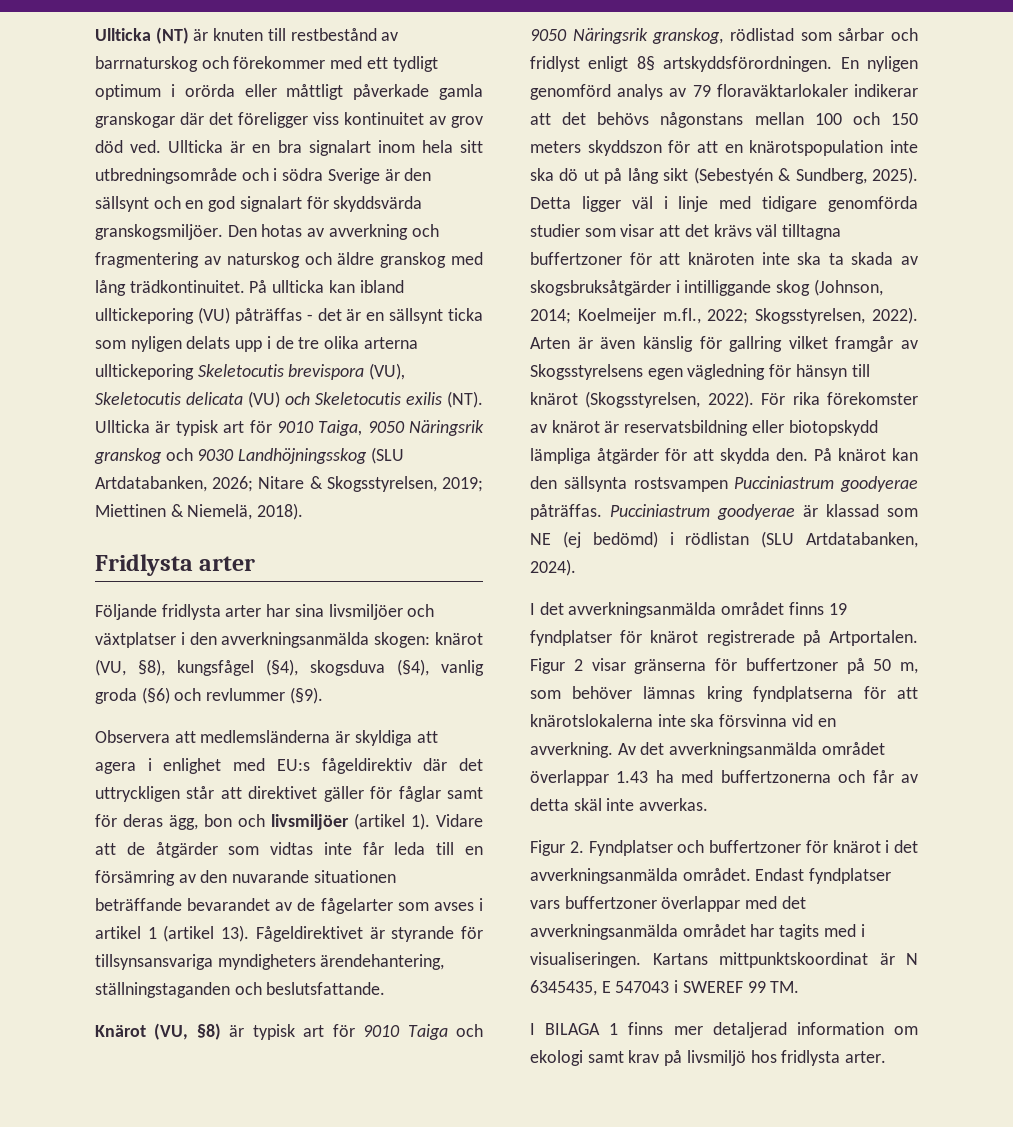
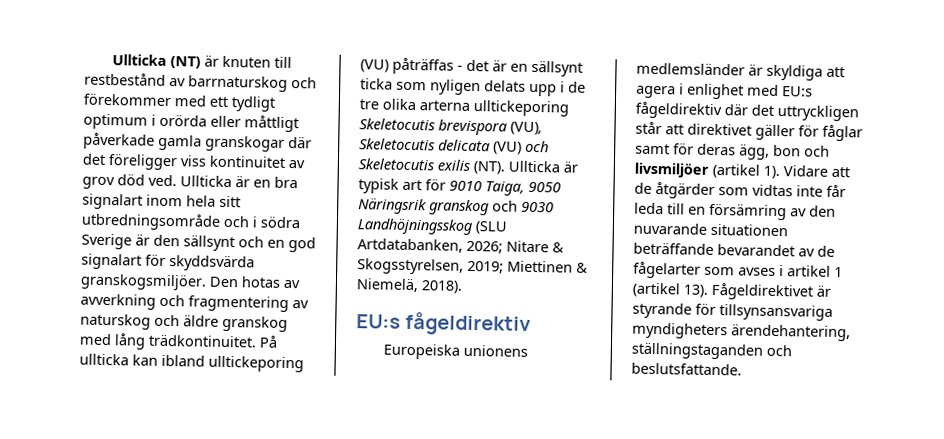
[95,554,256,576] [95,604,435,620] [95,632,483,648] [95,659,484,676] [95,687,323,704] [95,730,331,743] Fridlysta arter // Följande fridlysta arter har sina livsmiljöer och växtplatser i den avverkningsanmälda skogen: knärot (VU, §8), kungsfågel (§4), skogsduva (§4), vanlig groda (§6) och revlummer (§9). // Observera att medlemsländerna -> [356,311,532,336] [382,343,528,360] [636,62,745,76] EU:s fågeldirektiv // Europeiska unionens medlemsländer
[95,1023,483,1040] [530,28,918,44] [530,56,918,72] [530,84,918,100] [530,112,918,128] [530,140,918,156] [530,167,918,184] [530,196,918,212] [530,224,842,240] [530,252,918,265] [530,279,883,296] [530,307,918,324] [530,336,918,352] [530,364,870,380] [530,391,918,408] [530,420,878,436] [530,448,918,464] [530,476,918,492] [530,504,918,520] [530,531,918,548] [530,559,576,576] [530,602,847,618] [530,630,918,646] [530,658,918,674] [530,686,918,702] [530,714,836,727] [530,742,885,758] [530,770,918,786] [530,798,709,811] [530,840,918,856] [530,868,892,884] [530,896,806,912] [530,924,865,940] [530,952,918,968] [530,980,800,996] [530,1022,918,1038] [530,1050,887,1066] // Knärot (VU, §8) är typisk art för 9010 Taiga och 9050 Näringsrik granskog, rödlistad som sårbar och fridlyst enligt 8§ artskyddsförordningen. En nyligen genomförd analys av 79 floraväktarlokaler indikerar att det behövs någonstans mellan 100 och 150 meters skyddszon för att en knärotspopulation inte ska dö ut på lång sikt (Sebestyén & Sundberg, 2025). Detta ligger väl i linje med tidigare genomförda studier som visar att det krävs väl tilltagna buffertzoner för att knäroten inte ska ta skada av skogsbruksåtgärder i intilliggande skog (Johnson, 2014; Koelmeijer m.fl., 2022; Skogsstyrelsen, 2022). Arten är även känslig för gallring vilket framgår av Skogsstyrelsens egen vägledning för hänsyn till knärot (Skogsstyrelsen, 2022). För rika förekomster av knärot är reservatsbildning eller biotopskydd lämpliga åtgärder för att skydda den. På knärot kan den sällsynta rostsvampen Pucciniastrum goodyerae påträffas. Pucciniastrum goodyerae är klassad som NE (ej bedömd) i rödlistan (SLU Artdatabanken, 2024). // I det avverkningsanmälda området finns 19 fyndplatser för knärot registrerade på Artportalen. Figur 2 visar gränserna för buffertzoner på 50 m, som behöver lämnas kring fyndplatserna för att knärotslokalerna inte ska försvinna vid en avverkning. Av det avverkningsanmälda området överlappar 1.43 ha med buffertzonerna och får av detta skäl inte avverkas. // Figur 2. Fyndplatser och buffertzoner för knärot i det avverkningsanmälda området. Endast fyndplatser vars buffertzoner överlappar med det avverkningsanmälda området har tagits med i visualiseringen. Kartans mittpunktskoordinat är N 6345435, E 547043 i SWEREF 99 TM. // I BILAGA 1 finns mer detaljerad information om ekologi samt krav på livsmiljö hos fridlysta arter. -> (742, 369) none

